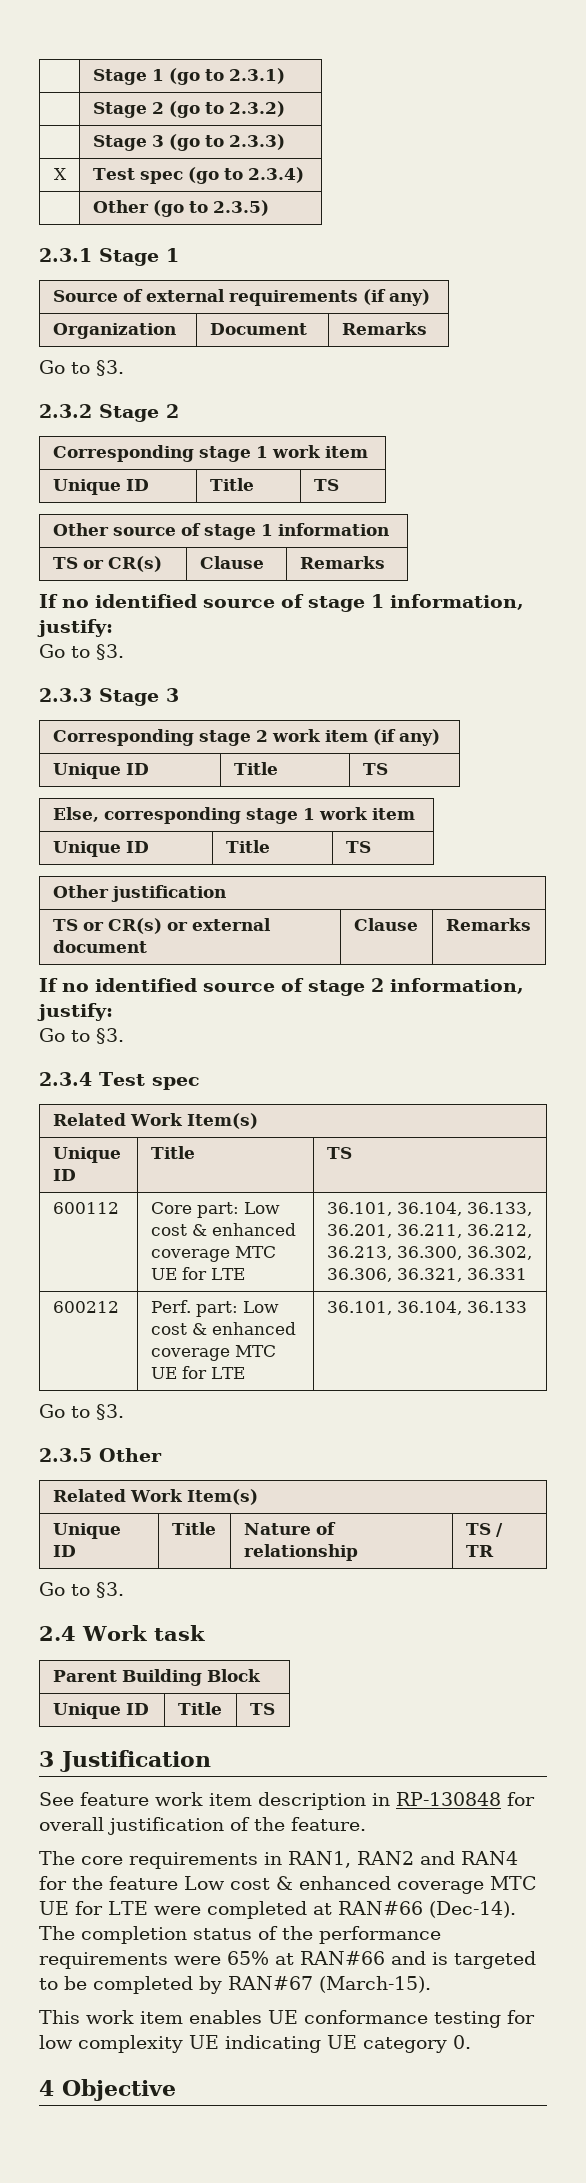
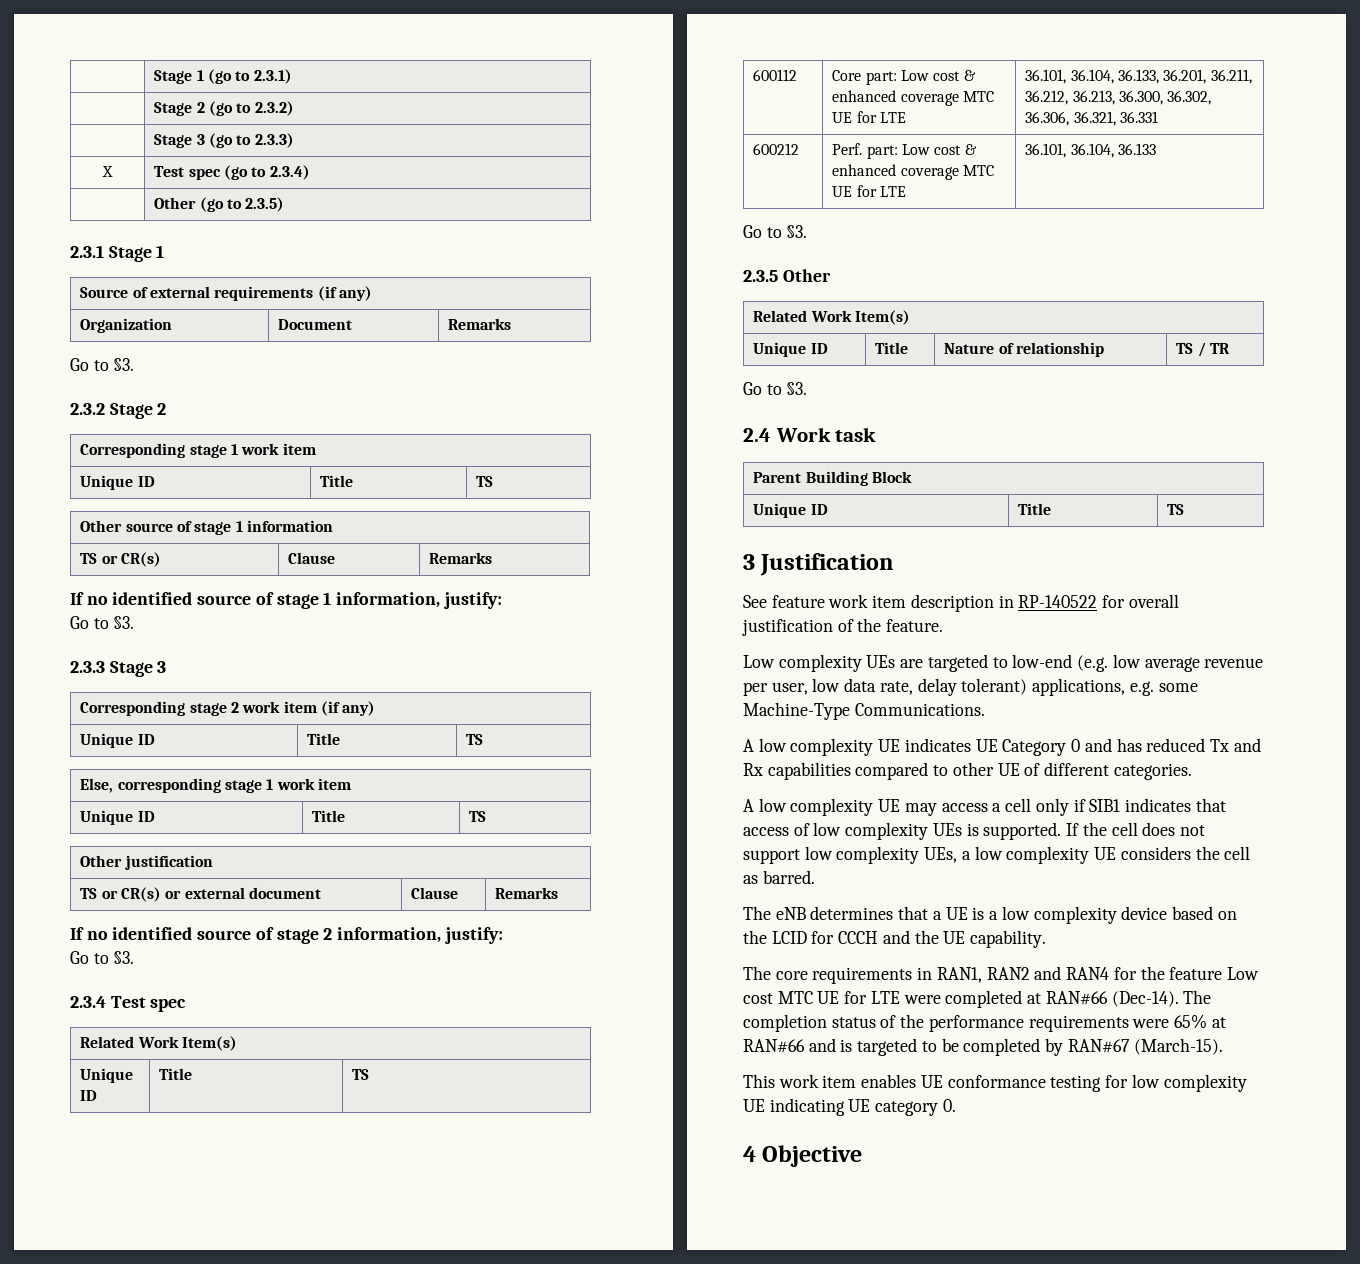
[396,1792,501,1806] RP-130848 -> [1018,595,1098,608] RP-140522
(366, 1824) none -> [743,654,1264,672] [743,678,1198,696] [743,702,985,720] [743,738,1261,756] [743,762,1192,780] [743,798,1226,816] [743,822,1205,840] [743,846,1251,864] [743,870,815,884] [743,906,1237,924] [743,930,1047,948] // Low complexity UEs are targeted to low-end (e.g. low average revenue per user, low data rate, delay tolerant) applications, e.g. some Machine-Type Communications. // A low complexity UE indicates UE Category 0 and has reduced Tx and Rx capabilities compared to other UE of different categories. // A low complexity UE may access a cell only if SIB1 indicates that access of low complexity UEs is supported. If the cell does not support low complexity UEs, a low complexity UE considers the cell as barred. // The eNB determines that a UE is a low complexity device based on the LCID for CCCH and the UE capability.
[276,1876,484,1894] & enhanced coverage -> (773, 998) none

